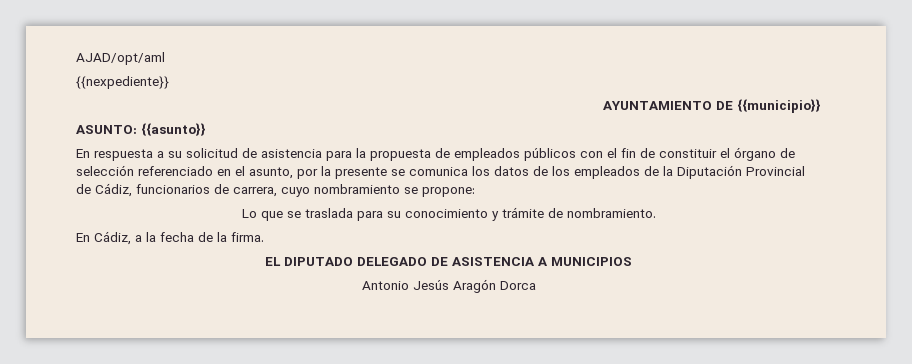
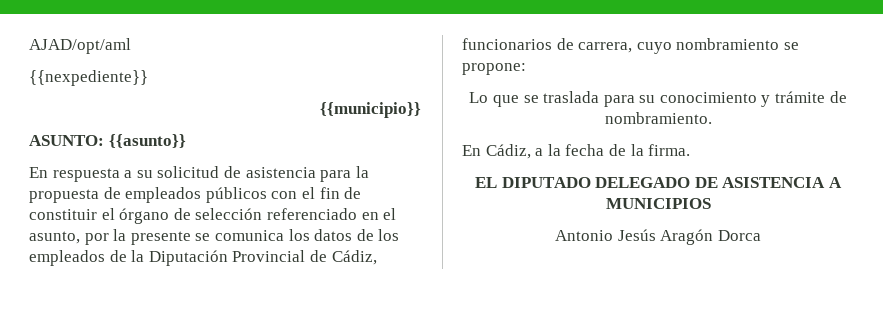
[603,101,733,110] AYUNTAMIENTO DE -> (148, 78) none

